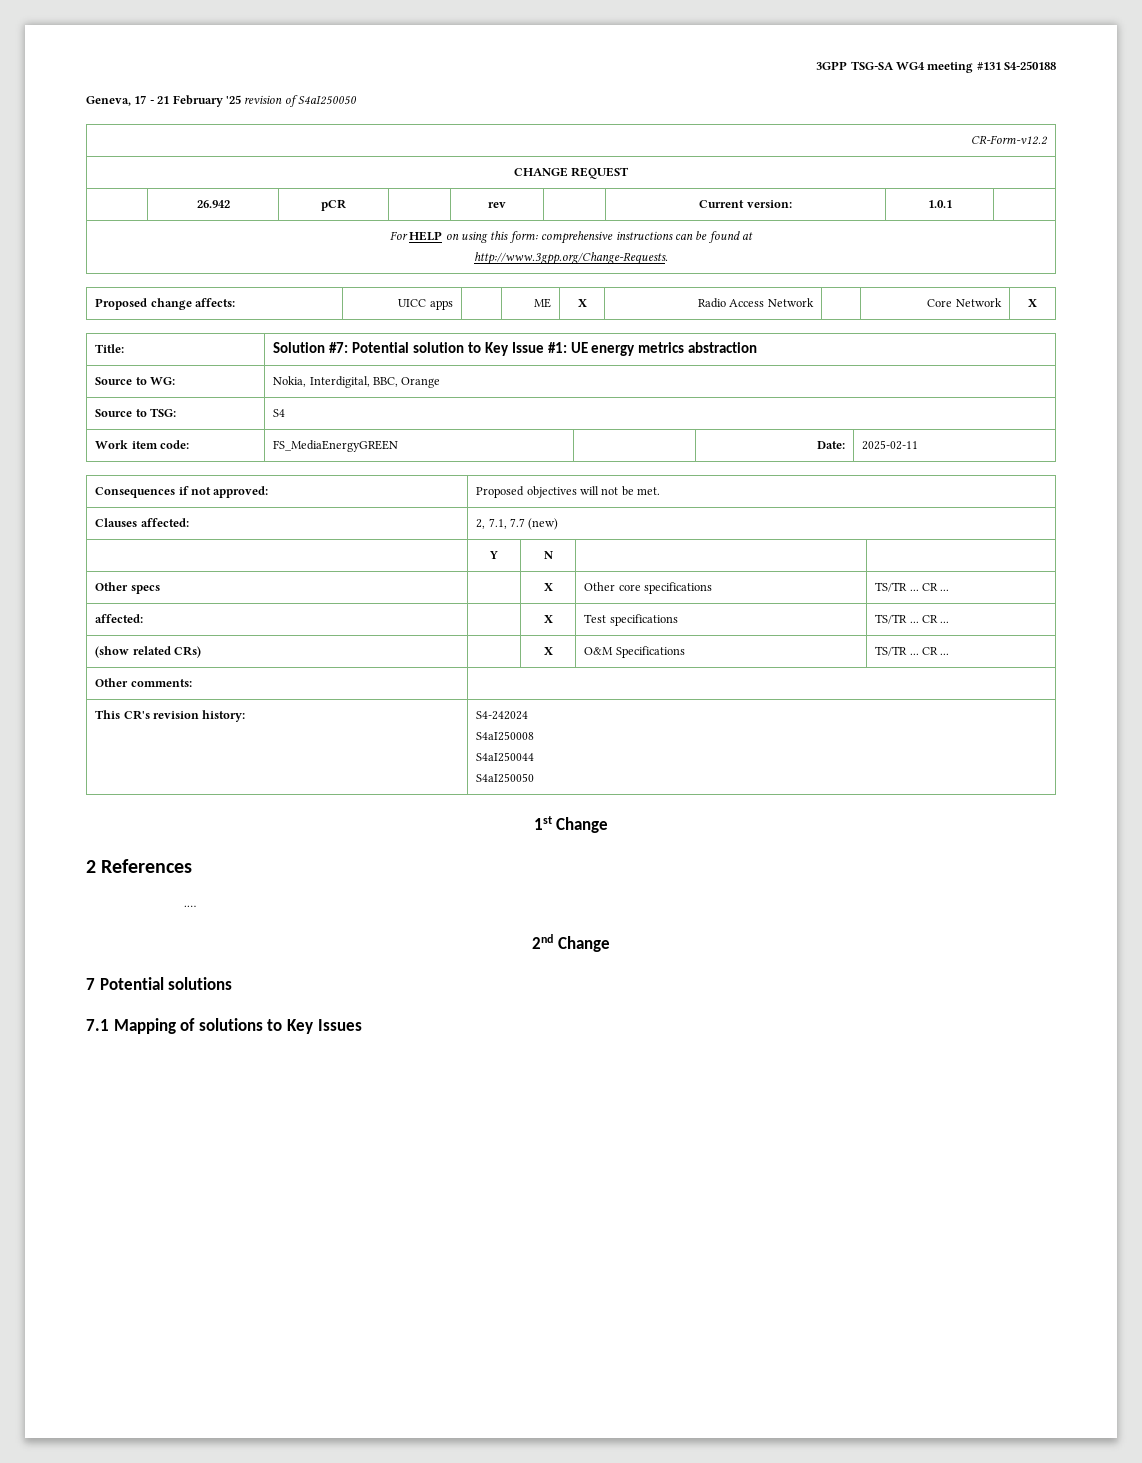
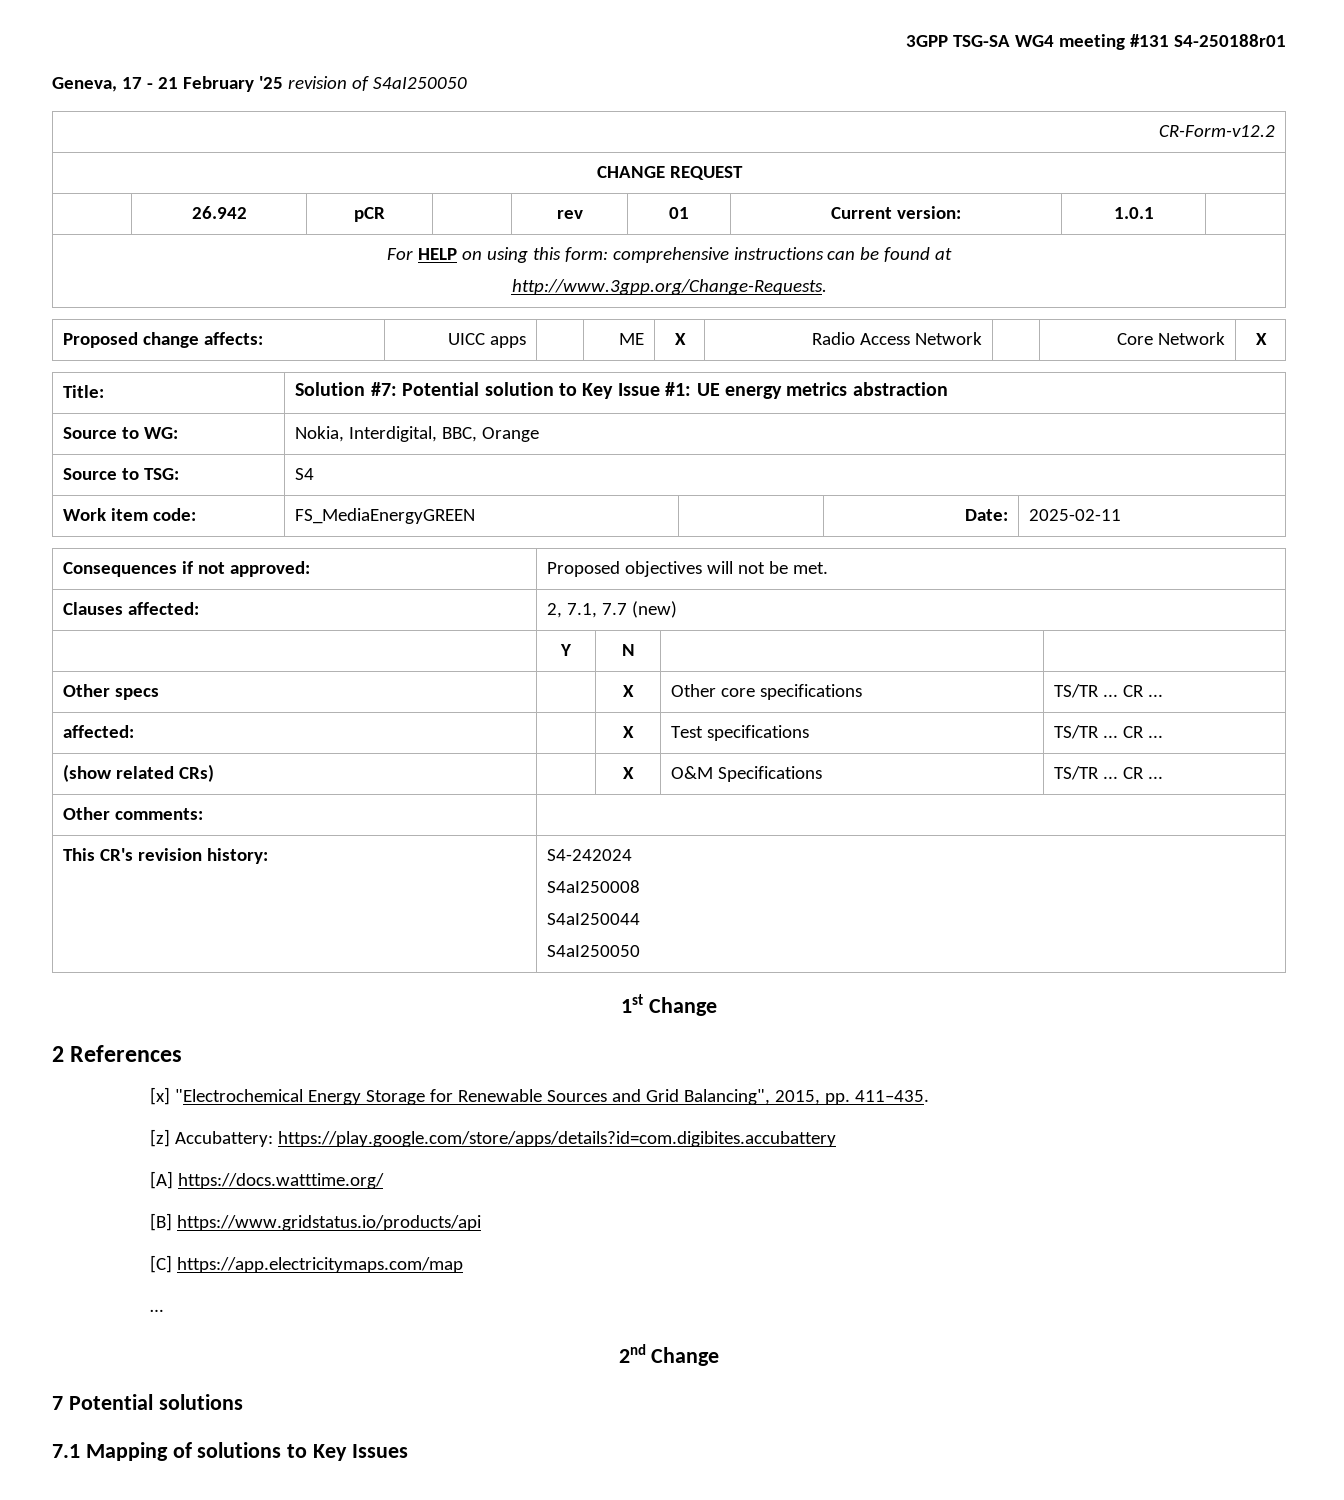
[1004,61,1056,70] S4-250188 -> [1173,34,1286,47] S4-250188r01
(506, 205) none -> [669,207,689,219] 01
[184,905,197,907] .… -> [149,1087,929,1105] [149,1129,836,1147] [149,1171,384,1189] [149,1213,481,1231] [149,1255,463,1273] [149,1309,163,1312] [x] "Electrochemical Energy Storage for Renewable Sources and Grid Balancing", 2015, pp. 411–435. // [z] Accubattery: https://play.google.com/store/apps/details?id=com.digibites.accubattery // [A] https://docs.watttime.org/ // [B] https://www.gridstatus.io/products/api // [C] https://app.electricitymaps.com/map // …

